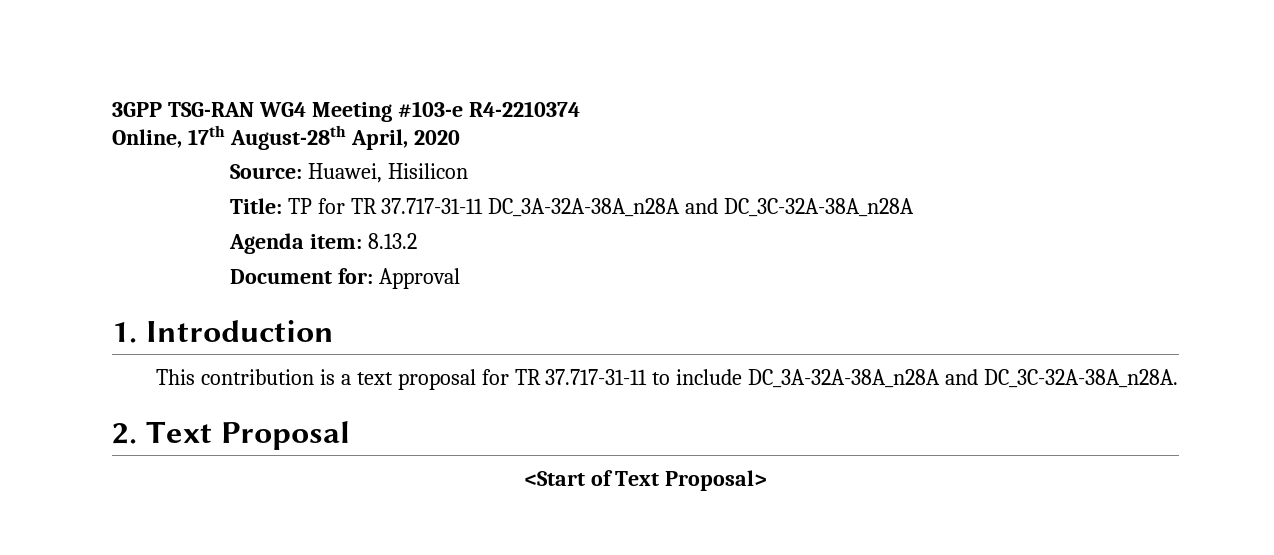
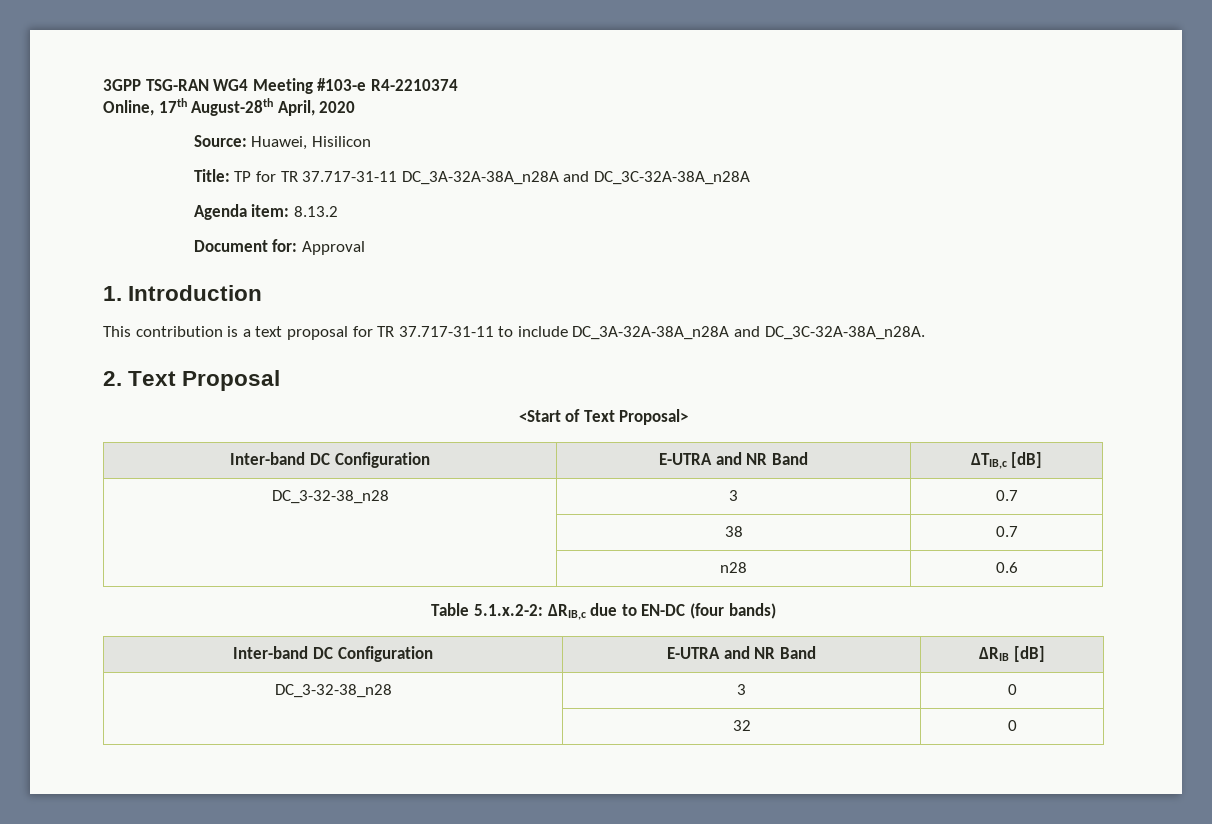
(768, 480) none -> [230,452,430,468] [659,452,808,465] [970,452,1043,469] [271,490,389,504] [729,490,738,501] [995,490,1018,501] [724,526,743,537] [995,526,1018,537] [720,562,747,573] [995,562,1018,573] [431,603,776,620] [233,646,433,662] [667,646,816,659] [979,646,1045,662] [274,684,392,698] [737,684,746,695] [1007,684,1017,695] [732,720,751,731] [1007,720,1017,731] // Inter-band DC Configuration | E-UTRA and NR Band | ΔTIB,c [dB] // DC_3-32-38_n28 | 3 | 0.7 // | 38 | 0.7 // | n28 | 0.6 // Table 5.1.x.2-2: ΔRIB,c due to EN-DC (four bands) // Inter-band DC Configuration | E-UTRA and NR Band | ΔRIB [dB] // DC_3-32-38_n28 | 3 | 0 // | 32 | 0

